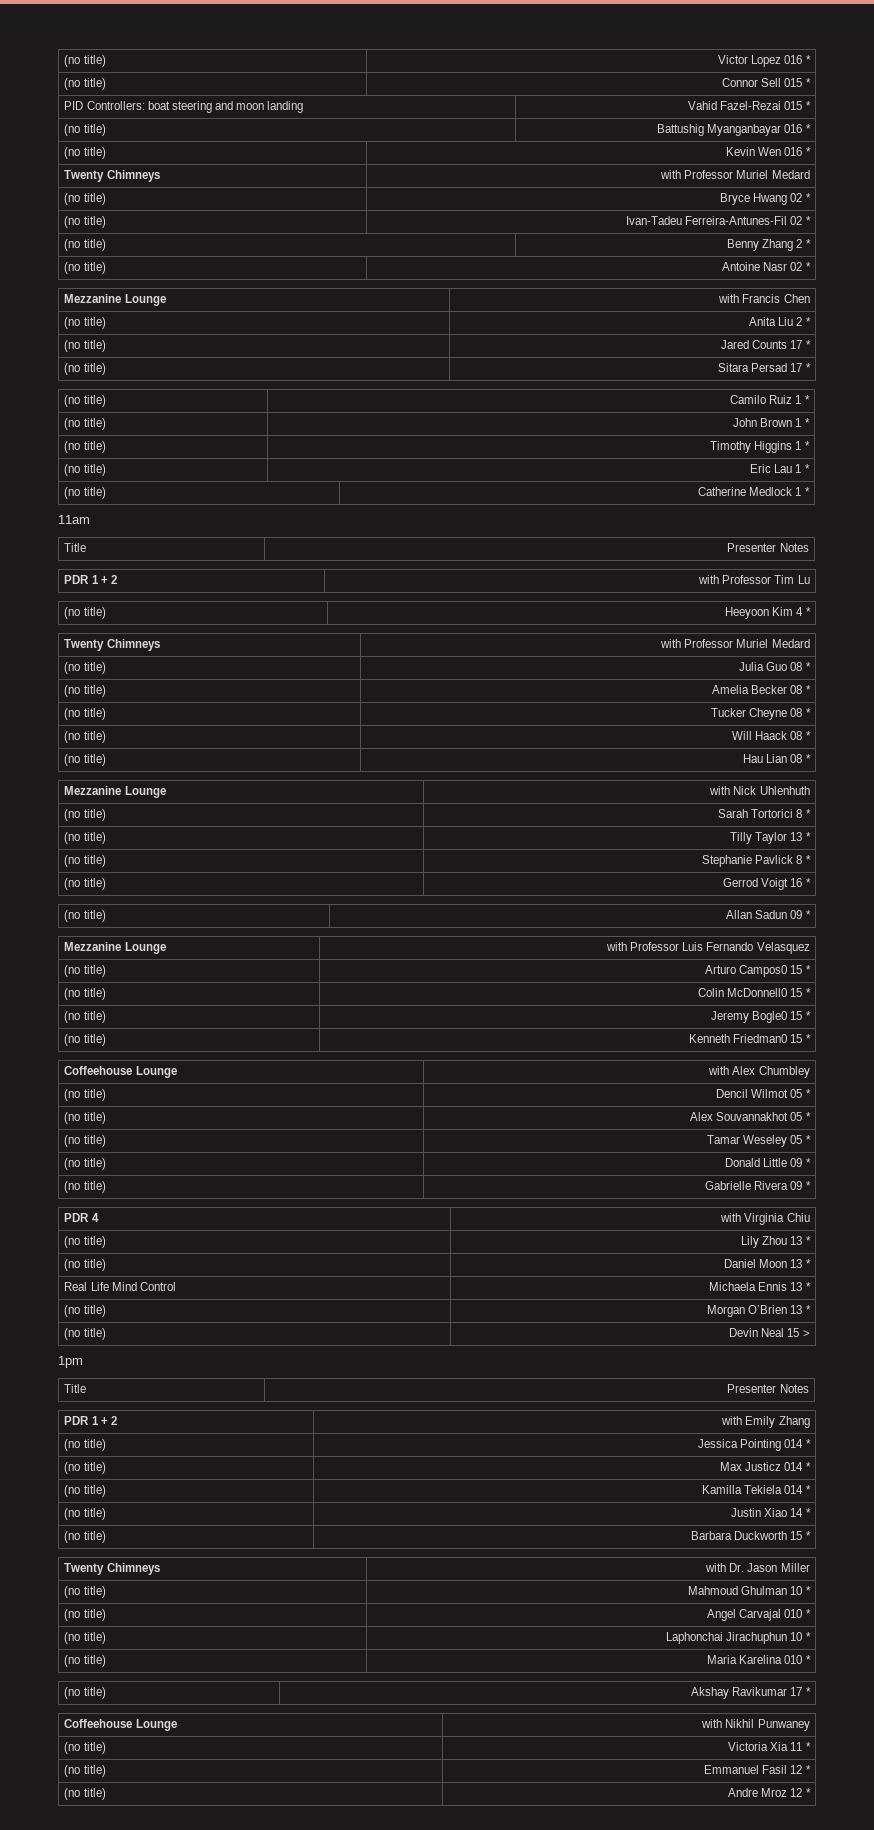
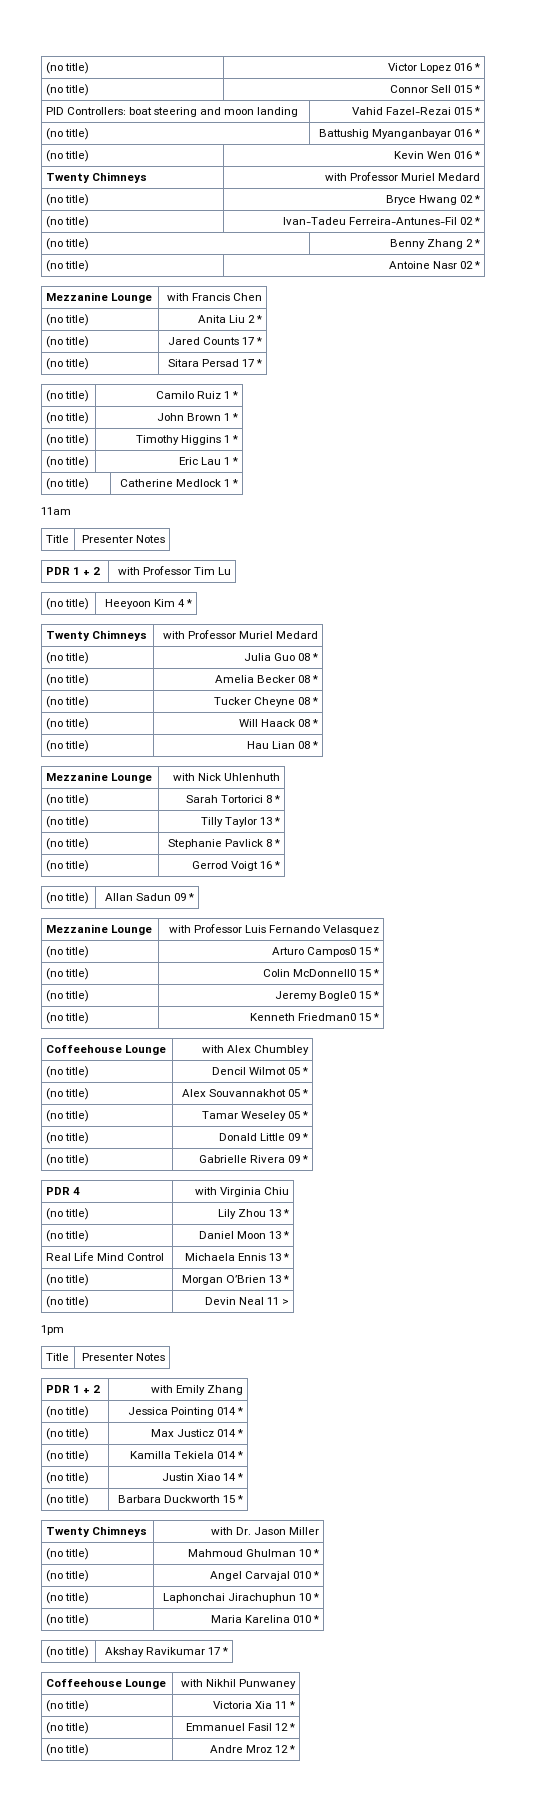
[787,1328,800,1337] 15 -> [267,1297,280,1305] 11

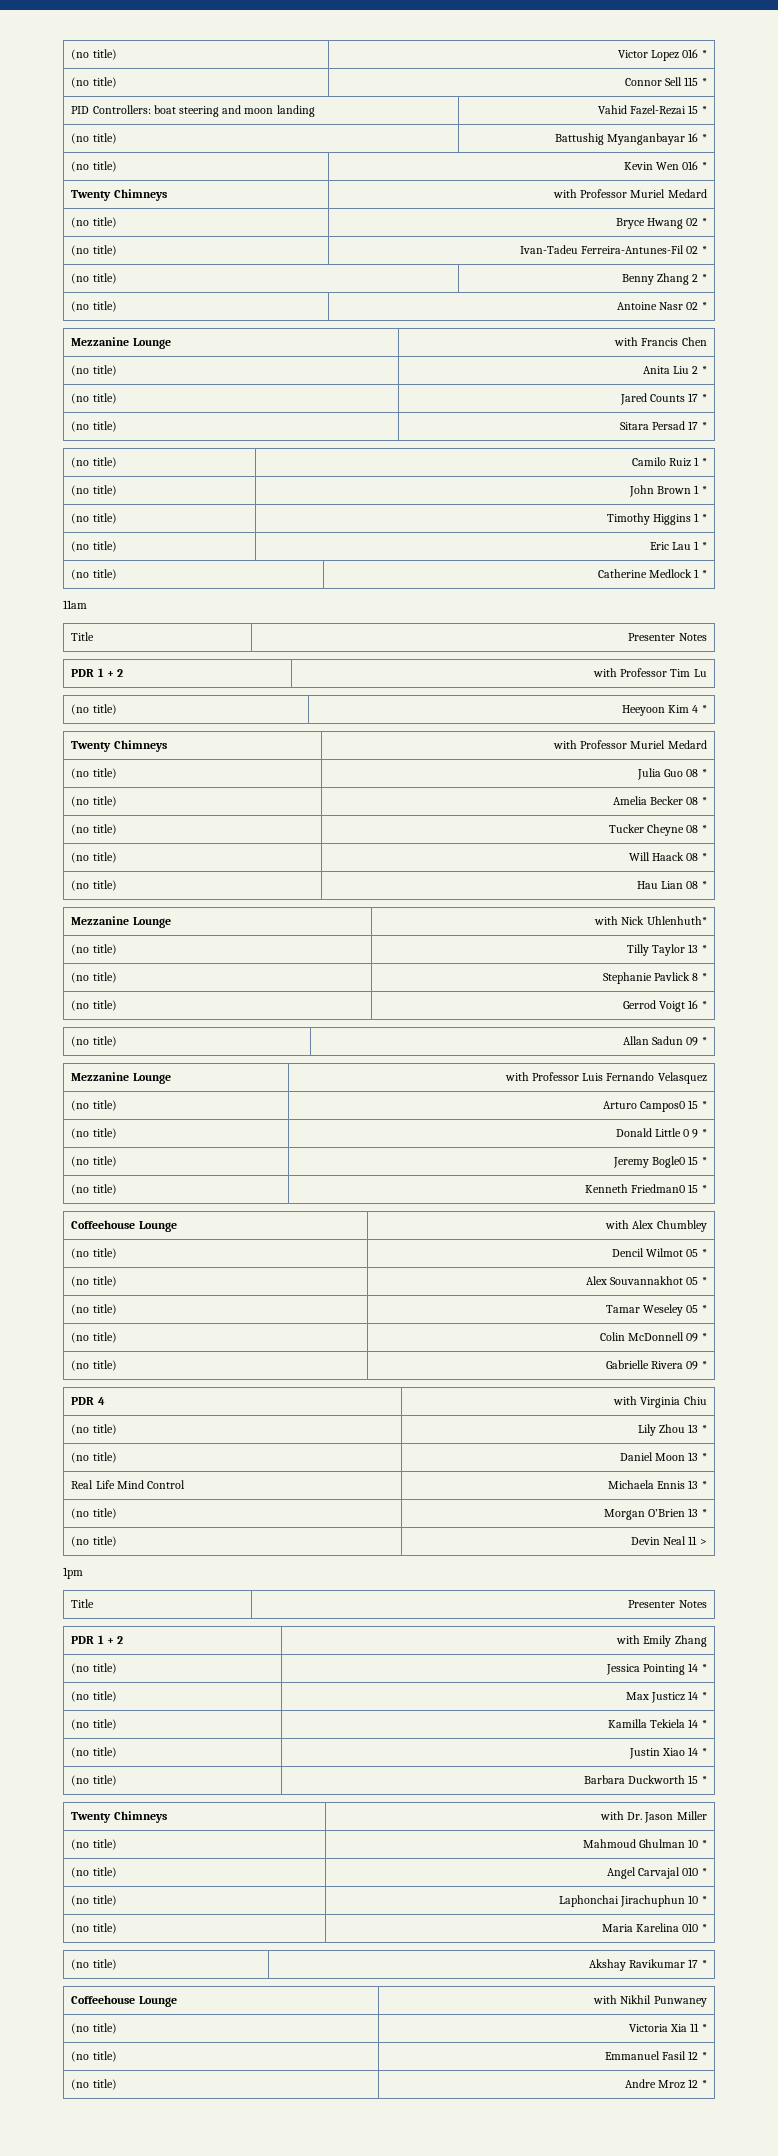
[454,85,473,93] 015 -> [684,77,699,86] 115
[454,107,473,115] 015 -> [688,105,699,114] 15
[454,129,473,137] 016 -> [688,133,699,142] 16
[224,773,281,781] [45,794,89,806] [185,795,281,803] Uhlenhuth // (no title) | Sarah Tortorici 8 * -> [646,916,707,925] Uhlenhuth*
[262,969,372,977] Colin McDonnell0 15 -> [615,1128,699,1138] Donald Little 0 9
[218,1133,286,1141] Donald Little -> [599,1332,685,1341] Colin McDonnell
[217,1407,237,1415] 014 -> [688,1663,699,1672] 14
[217,1429,237,1437] 014 -> [688,1691,699,1700] 14
[217,1451,237,1459] 014 -> [688,1719,699,1728] 14

